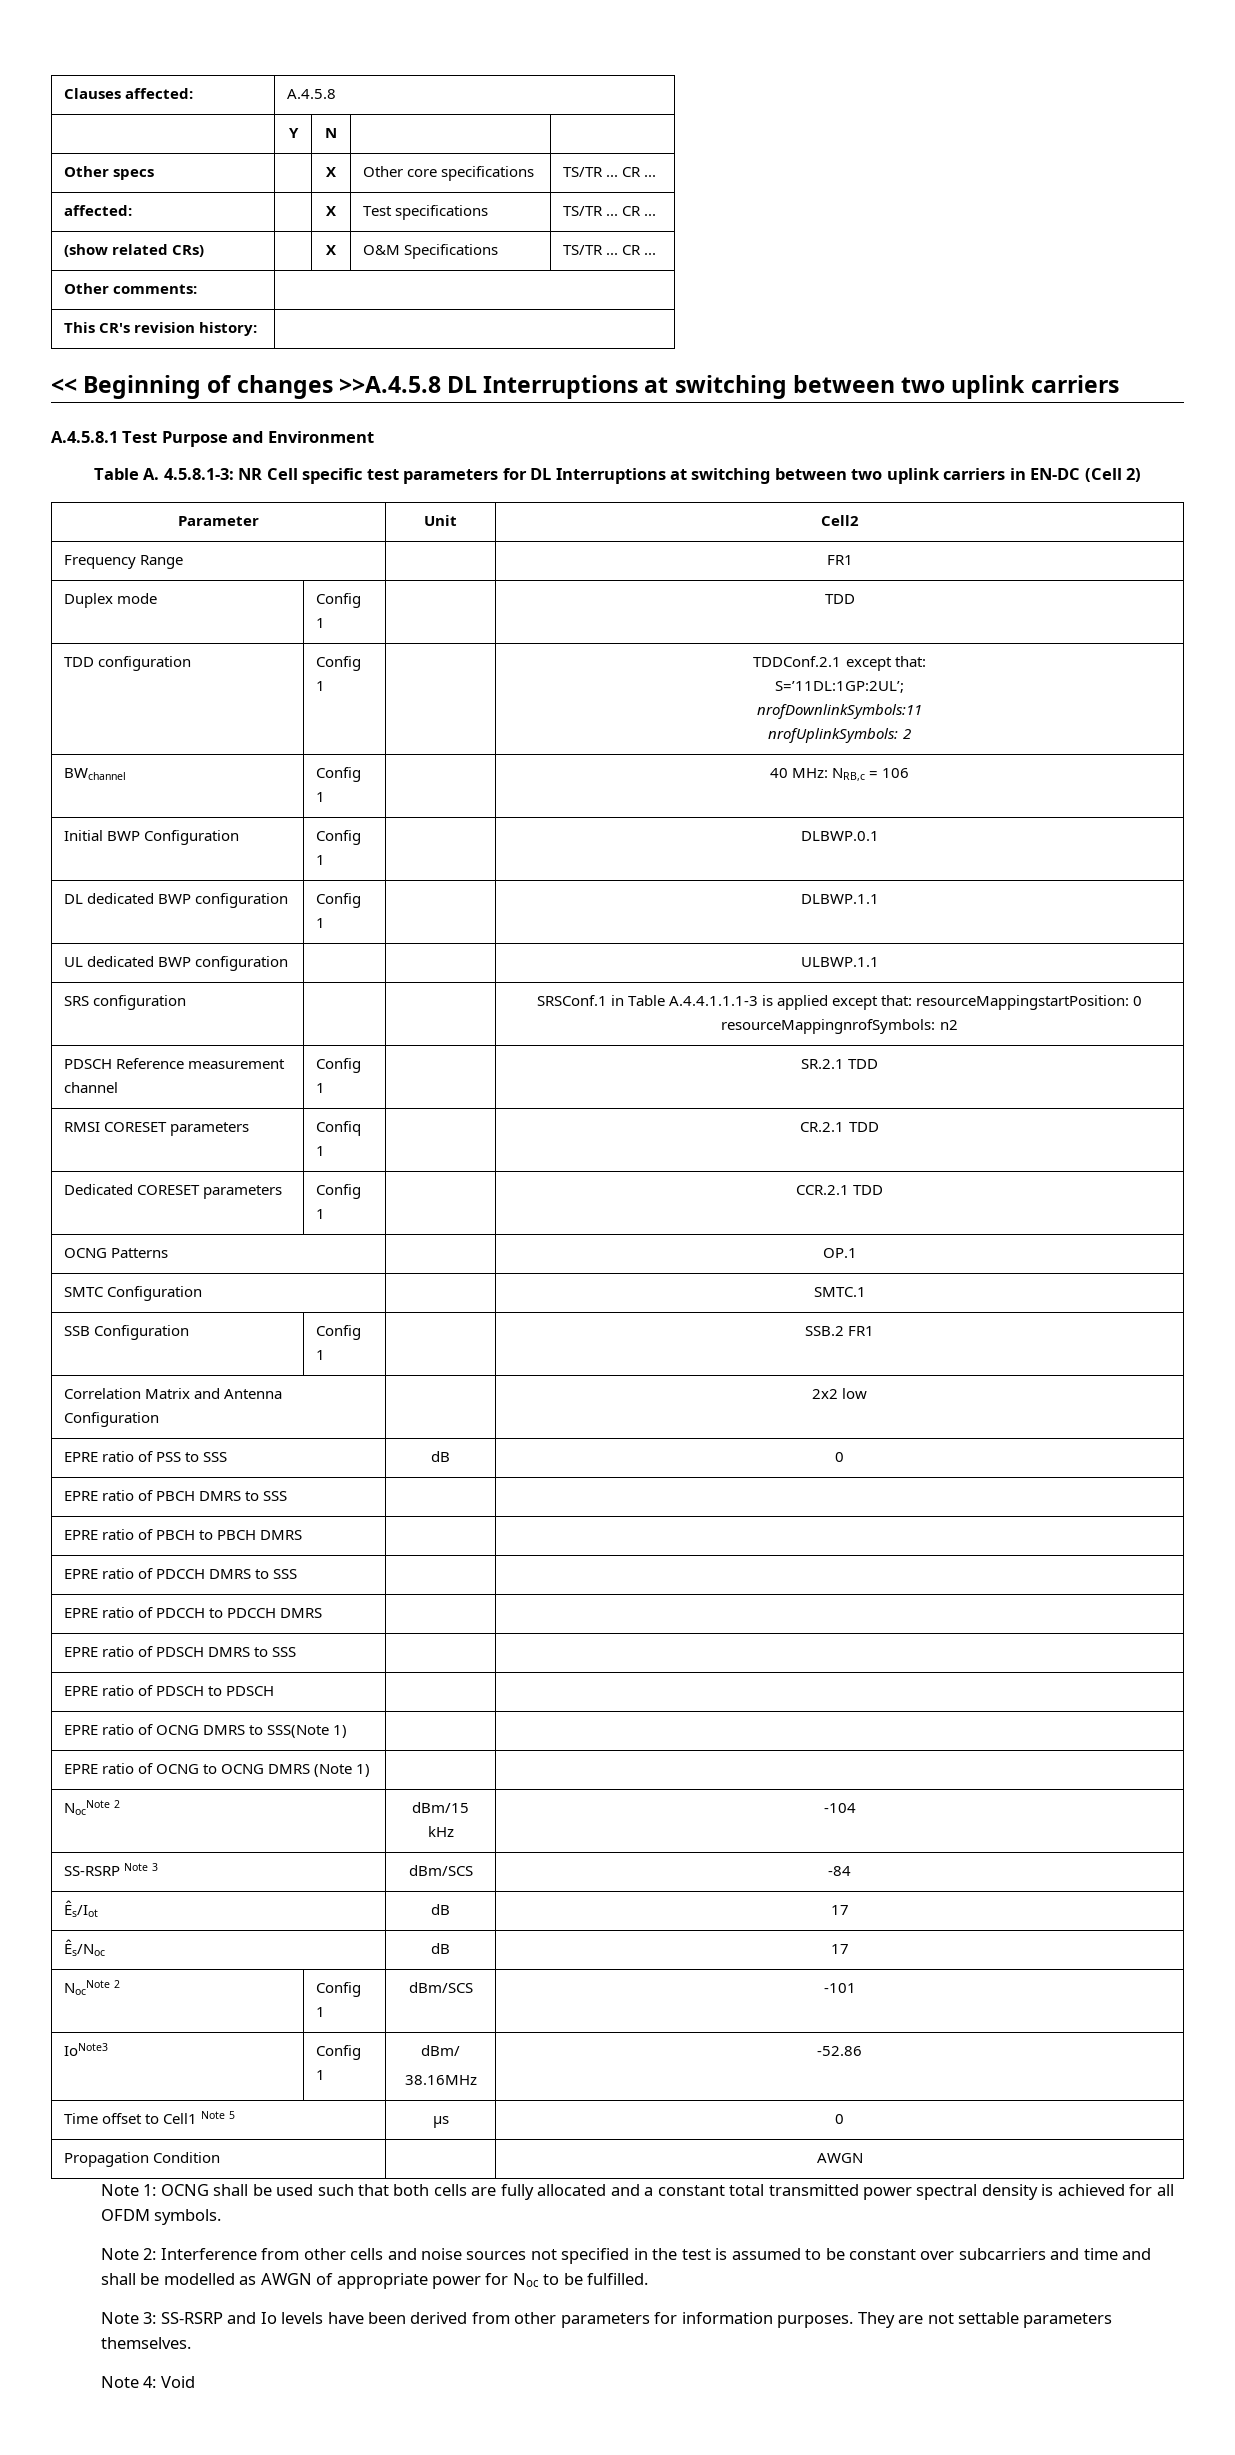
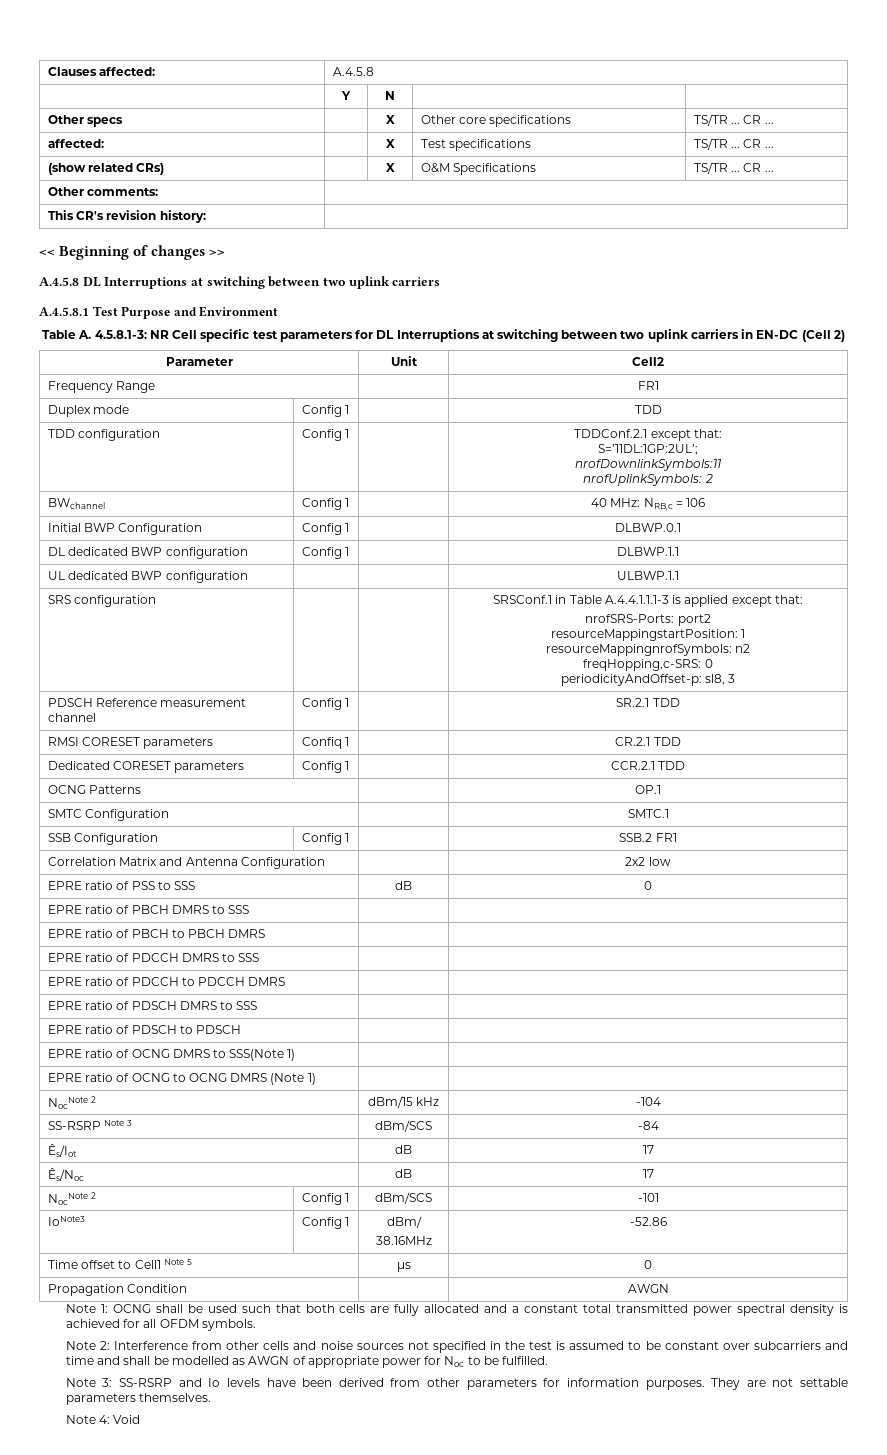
[338,376,441,393] >>A.4.5.8 -> [209,249,226,256] [39,277,79,286] >> // A.4.5.8
[916,995,1143,1010] [721,1019,958,1034] resourceMappingstartPosition: 0 resourceMappingnrofSymbols: n2 -> [585,614,711,626] [550,629,746,641] [545,644,751,656] [583,659,713,671] [560,674,736,686] // nrofSRS-Ports: port2 // resourceMappingstartPosition: 1 resourceMappingnrofSymbols: n2 // freqHopping,c-SRS: 0 // periodicityAndOffset-p: sl8, 3

